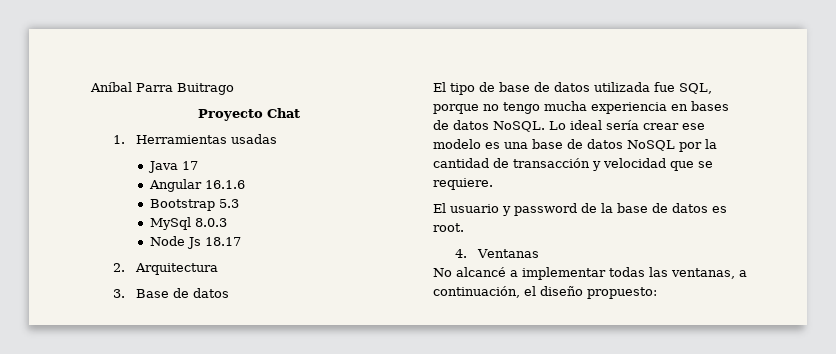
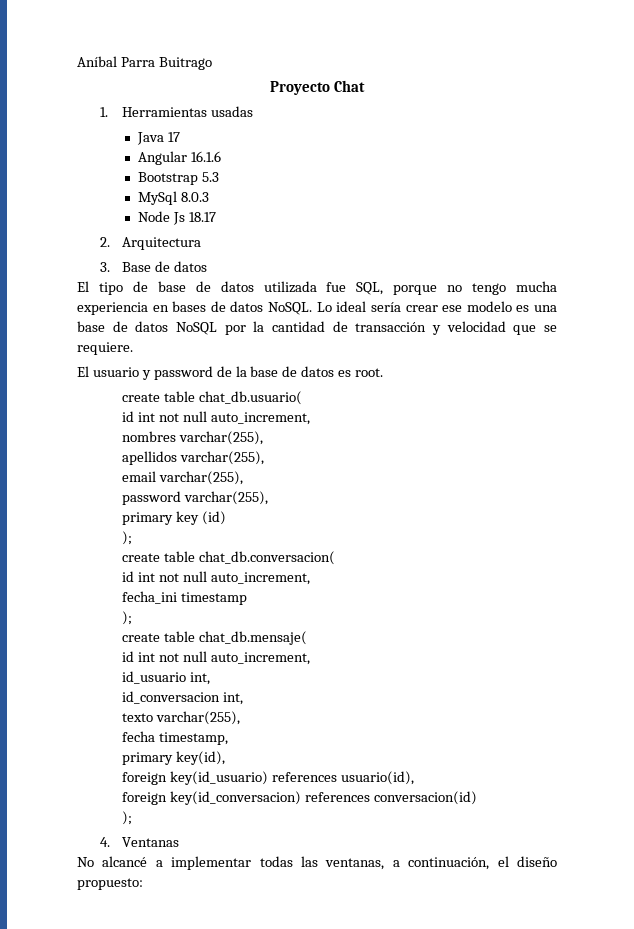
(464, 227) none -> [122,391,303,405] [122,411,310,425] [122,431,264,445] [122,451,265,465] [122,471,244,485] [122,491,269,505] [122,511,227,525] [122,531,133,545] [122,551,336,565] [122,571,310,585] [122,591,248,605] [122,611,133,625] [122,631,308,645] [122,651,310,665] [122,671,211,685] [122,691,244,705] [122,711,241,725] [122,731,229,745] [122,751,226,765] [122,771,414,785] [122,791,477,805] [122,811,133,825] // create table chat_db.usuario( // id int not null auto_increment, // nombres varchar(255), // apellidos varchar(255), // email varchar(255), // password varchar(255), // primary key (id) // ); // create table chat_db.conversacion( // id int not null auto_increment, // fecha_ini timestamp // ); // create table chat_db.mensaje( // id int not null auto_increment, // id_usuario int, // id_conversacion int, // texto varchar(255), // fecha timestamp, // primary key(id), // foreign key(id_usuario) references usuario(id), // foreign key(id_conversacion) references conversacion(id) // );

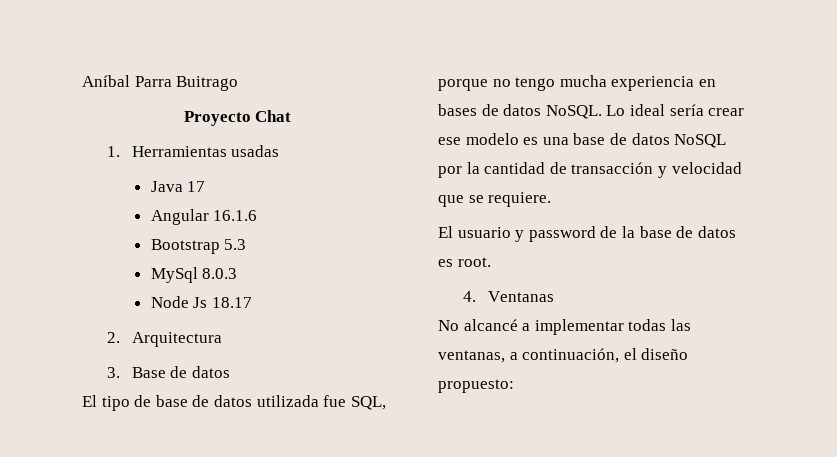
[122,391,303,405] [122,411,310,425] [122,431,264,445] [122,451,265,465] [122,471,244,485] [122,491,269,505] [122,511,227,525] [122,531,133,545] [122,551,336,565] [122,571,310,585] [122,591,248,605] [122,611,133,625] [122,631,308,645] [122,651,310,665] [122,671,211,685] [122,691,244,705] [122,711,241,725] [122,731,229,745] [122,751,226,765] [122,771,414,785] [122,791,477,805] [122,811,133,825] // create table chat_db.usuario( // id int not null auto_increment, // nombres varchar(255), // apellidos varchar(255), // email varchar(255), // password varchar(255), // primary key (id) // ); // create table chat_db.conversacion( // id int not null auto_increment, // fecha_ini timestamp // ); // create table chat_db.mensaje( // id int not null auto_increment, // id_usuario int, // id_conversacion int, // texto varchar(255), // fecha timestamp, // primary key(id), // foreign key(id_usuario) references usuario(id), // foreign key(id_conversacion) references conversacion(id) // ); -> (491, 262) none

